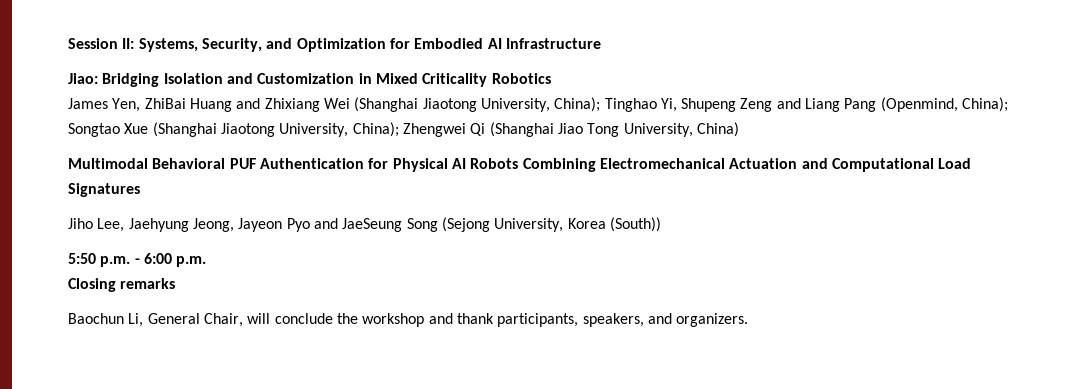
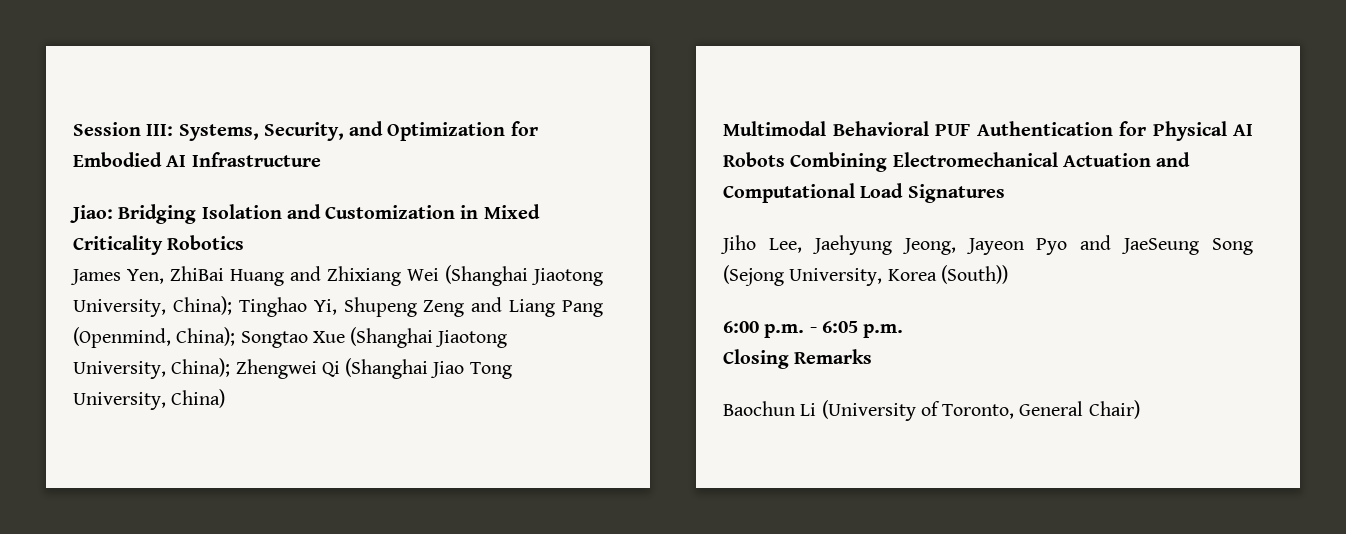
[122,38,135,49] II: -> [146,124,174,136] III:
[68,253,96,264] 5:50 -> [723,321,759,333] 6:00
[143,253,172,264] 6:00 -> [821,321,858,333] 6:05
[120,278,176,289] remarks -> [794,349,873,364] Remarks
[128,313,749,327] Li, General Chair, will conclude the workshop and thank participants, speakers, and organizers. -> [800,400,1140,421] Li (University of Toronto, General Chair)

